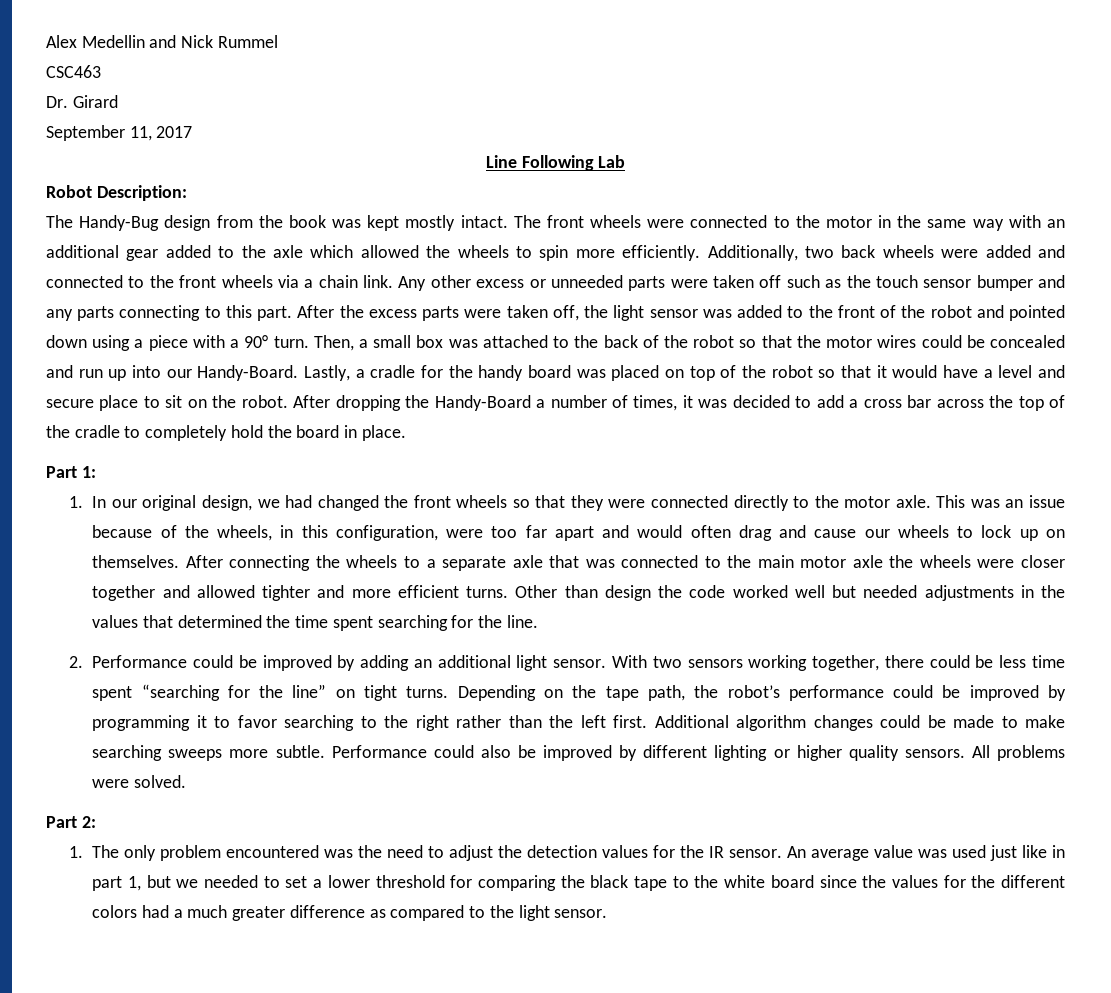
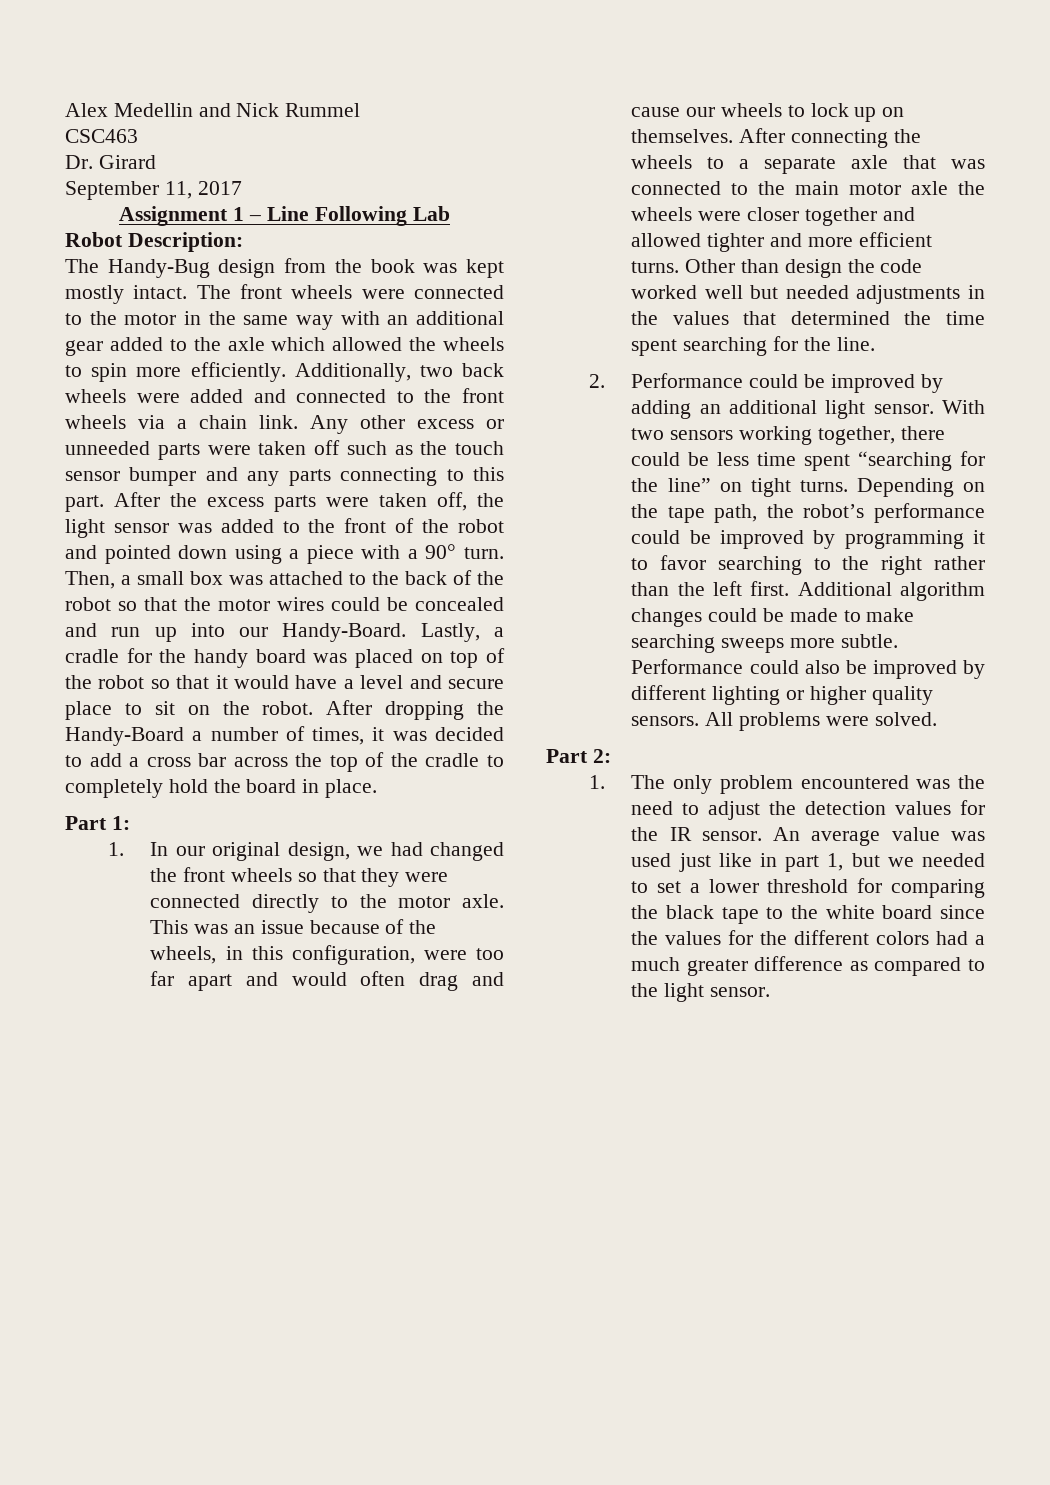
(193, 132) none -> [119,206,262,226] Assignment 1 –

